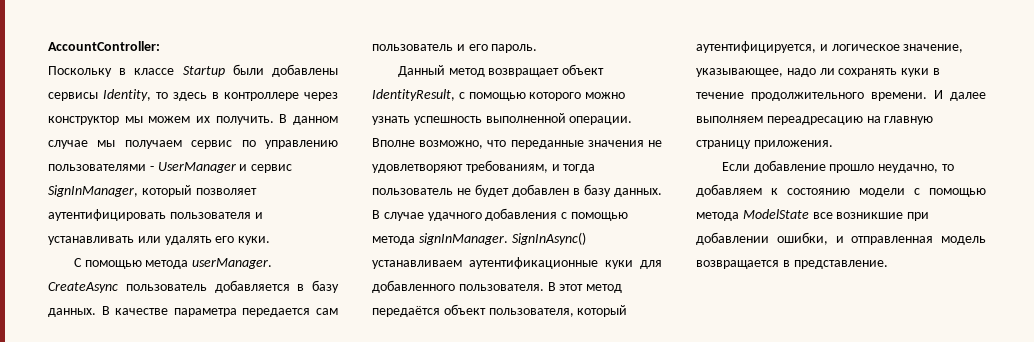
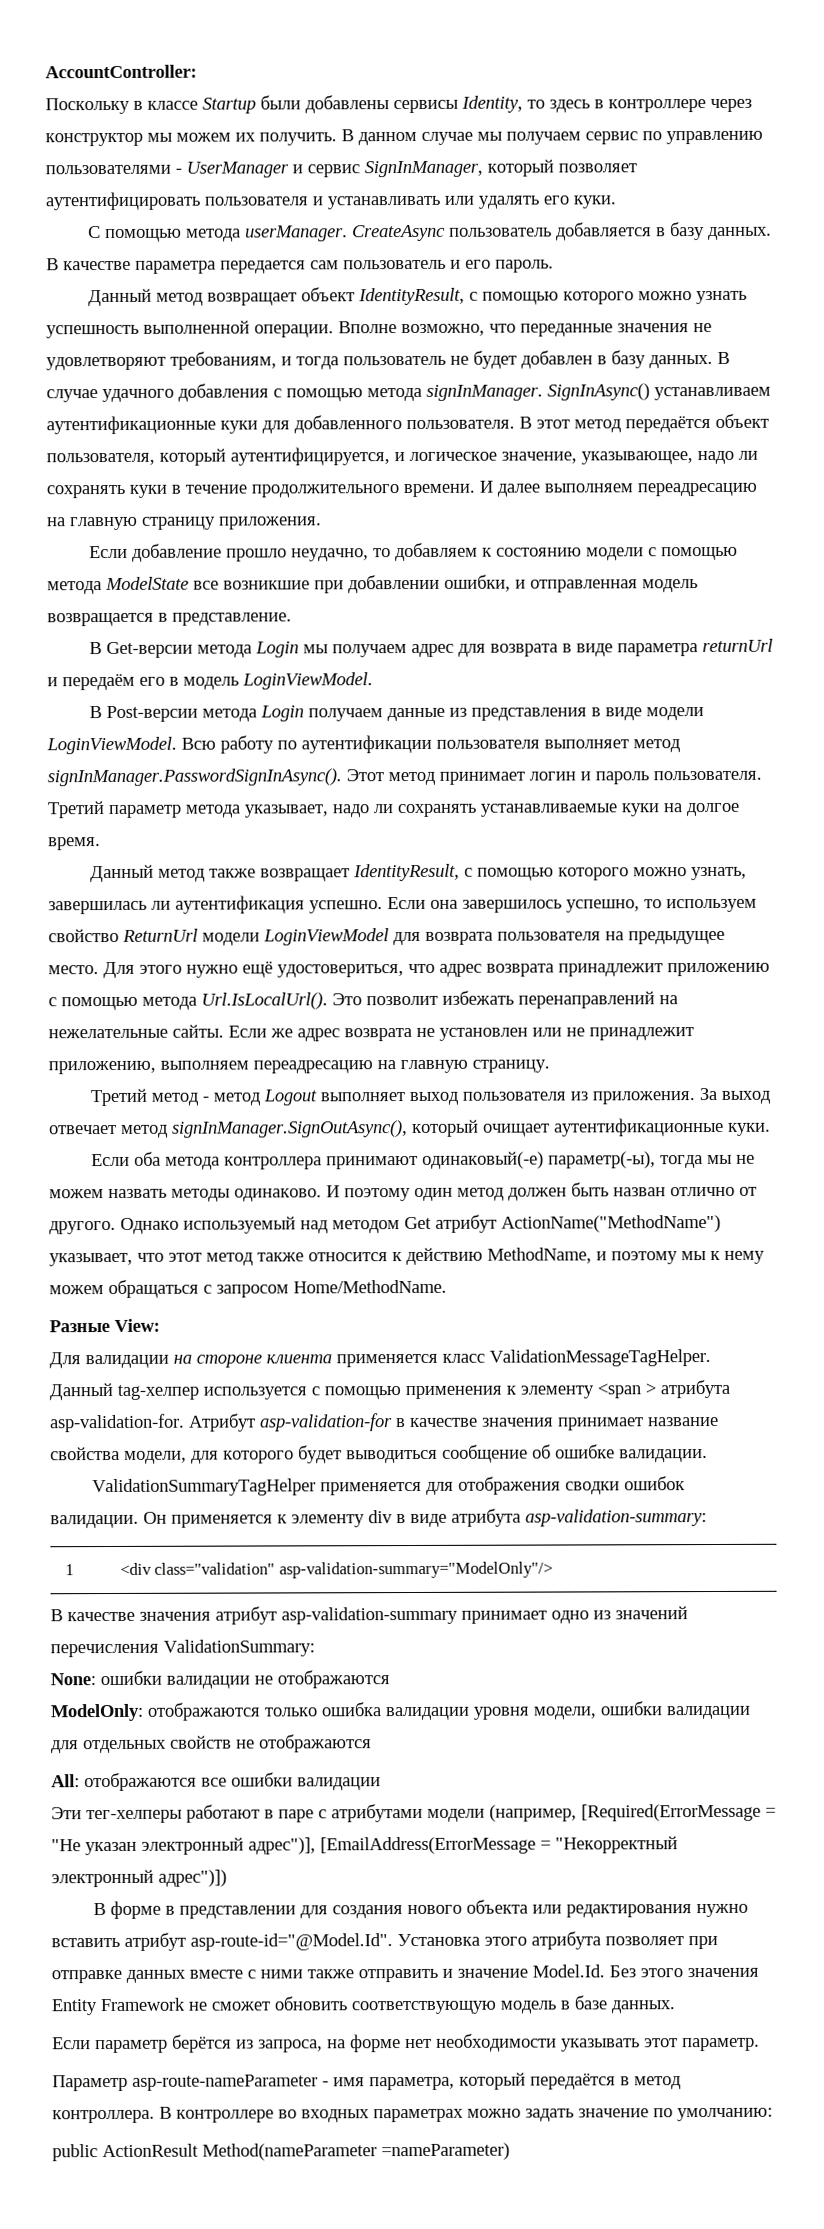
(888, 264) none -> [88,638,773,659] [47,672,373,691] [88,705,704,723] [46,734,680,755] [47,768,762,787] [47,801,740,819] [48,837,101,851] [89,863,747,883] [48,895,757,915] [48,928,725,946] [48,961,770,979] [48,990,678,1011] [48,1024,694,1042] [48,1059,550,1075] [89,1087,770,1107] [49,1117,771,1138] [90,1151,755,1170] [49,1182,757,1202] [49,1214,721,1235] [49,1247,765,1267] [49,1279,447,1299] [49,1318,160,1333] [49,1349,711,1369] [49,1379,730,1401] [49,1413,719,1433] [50,1444,708,1464] [91,1476,685,1497] [50,1508,707,1529] [64,1564,74,1576] [119,1561,553,1579] [50,1606,688,1625] [50,1639,315,1658] [50,1670,390,1689] [50,1701,751,1722] [51,1734,372,1754] [51,1772,381,1792] [51,1803,776,1824] [51,1836,678,1856] [51,1869,227,1888] [92,1899,748,1920] [51,1931,718,1951] [51,1964,759,1984] [51,1995,675,2016] [52,2033,760,2054] [52,2072,681,2092] [52,2106,773,2124] [52,2142,510,2162] // В Get-версии метода Login мы получаем адрес для возврата в виде параметра returnUrl и передаём его в модель LoginViewModel. // В Post-версии метода Login получаем данные из представления в виде модели LoginViewModel. Всю работу по аутентификации пользователя выполняет метод signInManager.PasswordSignInAsync(). Этот метод принимает логин и пароль пользователя. Третий параметр метода указывает, надо ли сохранять устанавливаемые куки на долгое время. // Данный метод также возвращает IdentityResult, с помощью которого можно узнать, завершилась ли аутентификация успешно. Если она завершилось успешно, то используем свойство ReturnUrl модели LoginViewModel для возврата пользователя на предыдущее место. Для этого нужно ещё удостовериться, что адрес возврата принадлежит приложению с помощью метода Url.IsLocalUrl(). Это позволит избежать перенаправлений на нежелательные сайты. Если же адрес возврата не установлен или не принадлежит приложению, выполняем переадресацию на главную страницу. // Третий метод - метод Logout выполняет выход пользователя из приложения. За выход отвечает метод signInManager.SignOutAsync(), который очищает аутентификационные куки. // Если оба метода контроллера принимают одинаковый(-е) параметр(-ы), тогда мы не можем назвать методы одинаково. И поэтому один метод должен быть назван отлично от другого. Однако используемый над методом Get атрибут ActionName("MethodName") указывает, что этот метод также относится к действию MethodName, и поэтому мы к нему можем обращаться с запросом Home/MethodName. // Разные View: // Для валидации на стороне клиента применяется класс ValidationMessageTagHelper. Данный tag-хелпер используется с помощью применения к элементу <span > атрибута asp-validation-for. Атрибут asp-validation-for в качестве значения принимает название свойства модели, для которого будет выводиться сообщение об ошибке валидации. // ValidationSummaryTagHelper применяется для отображения сводки ошибок валидации. Он применяется к элементу div в виде атрибута asp-validation-summary: // 1 | <div class="validation" asp-validation-summary="ModelOnly"/> // В качестве значения атрибут asp-validation-summary принимает одно из значений перечисления ValidationSummary: // None: ошибки валидации не отображаются // ModelOnly: отображаются только ошибка валидации уровня модели, ошибки валидации для отдельных свойств не отображаются // All: отображаются все ошибки валидации // Эти тег-хелперы работают в паре с атрибутами модели (например, [Required(ErrorMessage = "Не указан электронный адрес")], [EmailAddress(ErrorMessage = "Некорректный электронный адрес")]) // В форме в представлении для создания нового объекта или редактирования нужно вставить атрибут asp-route-id="@Model.Id". Установка этого атрибута позволяет при отправке данных вместе с ними также отправить и значение Model.Id. Без этого значения Entity Framework не сможет обновить соответствующую модель в базе данных. // Если параметр берётся из запроса, на форме нет необходимости указывать этот параметр. // Параметр asp-route-nameParameter - имя параметра, который передаётся в метод контроллера. В контроллере во входных параметрах можно задать значение по умолчанию: // public ActionResult Method(nameParameter =nameParameter)

